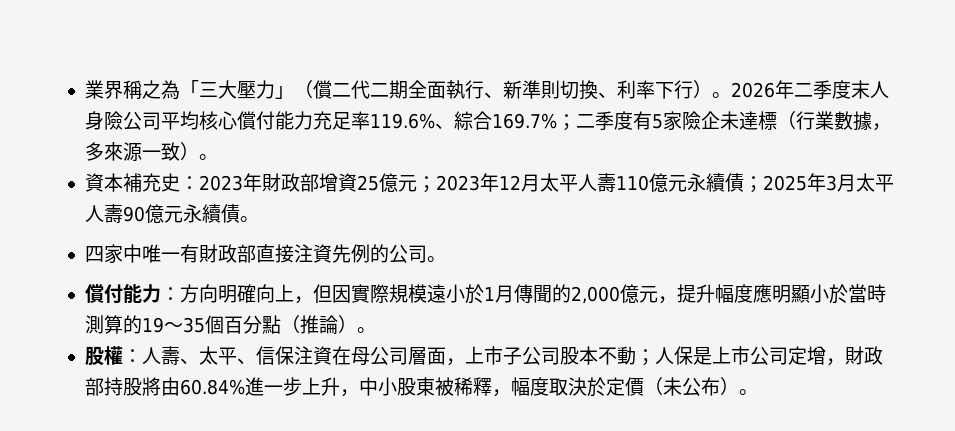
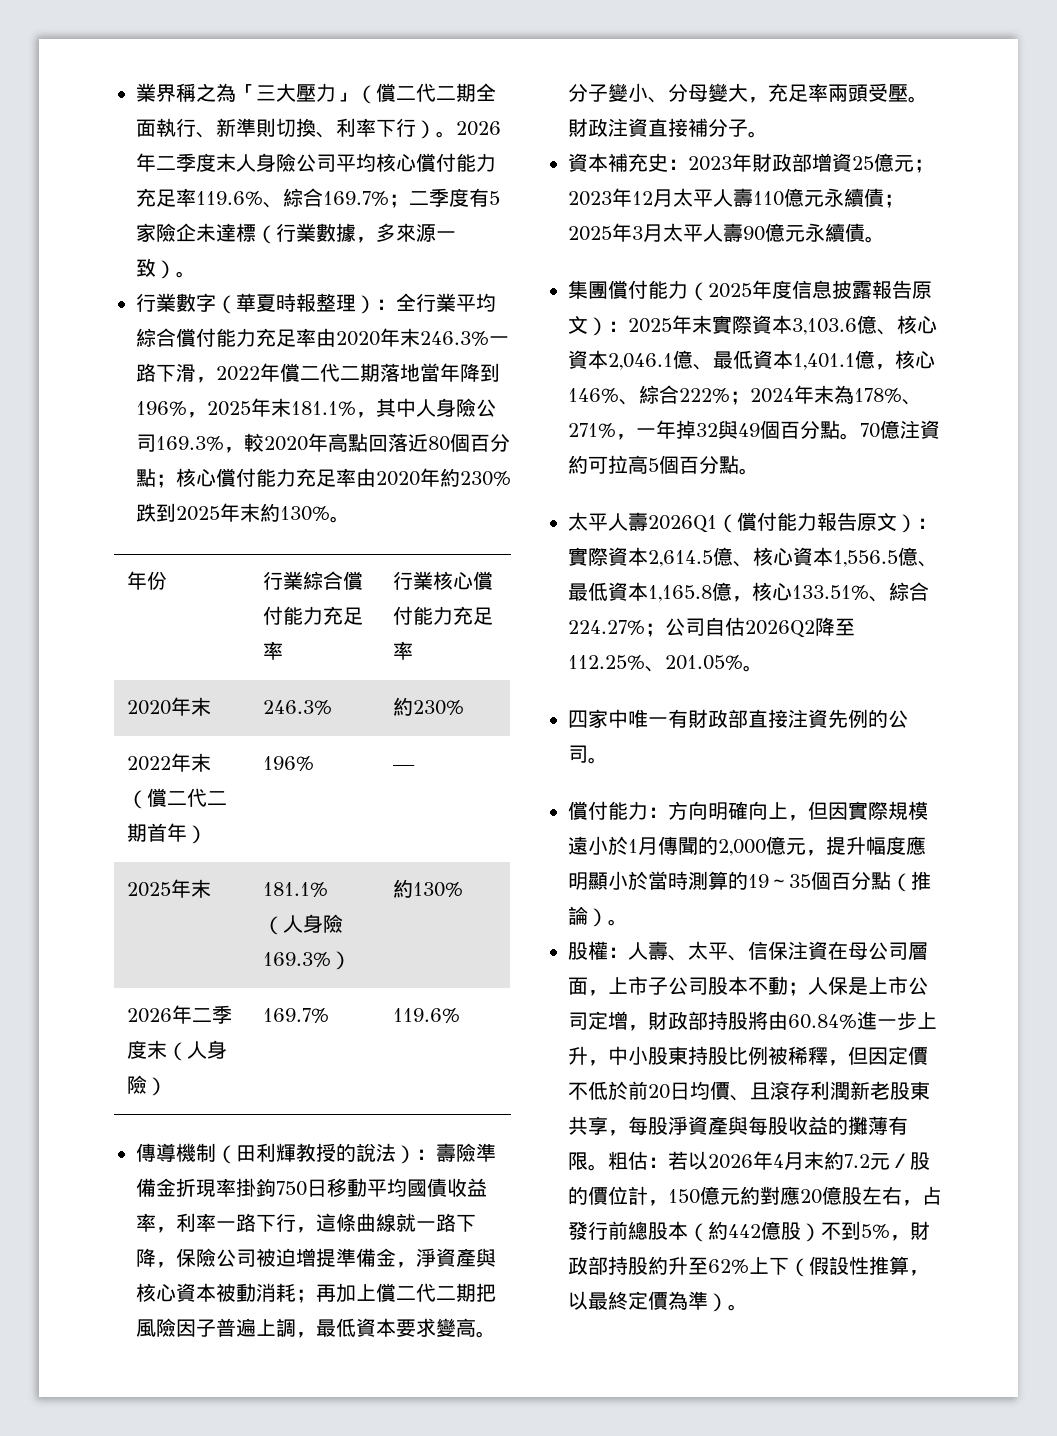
(218, 157) none -> [136,293,496,314] [136,328,509,347] [136,363,500,383] [136,398,496,418] [136,433,510,453] [136,468,511,488] [136,503,350,523] [127,571,168,590] [263,571,364,590] [263,606,364,625] [263,641,284,660] [393,571,494,590] [393,606,494,625] [393,641,414,660] [127,697,212,716] [263,700,333,715] [393,697,465,716] [127,753,212,772] [127,788,228,809] [127,823,208,844] [263,756,315,771] [393,764,416,770] [127,879,212,898] [263,882,329,897] [263,914,344,935] [263,951,352,970] [393,879,464,898] [127,1005,233,1024] [127,1040,228,1061] [127,1075,168,1096] [263,1008,330,1023] [393,1008,461,1023] [136,1143,496,1164] [136,1178,487,1197] [136,1213,476,1233] [136,1248,496,1268] [136,1283,496,1303] [136,1318,496,1338] [568,83,928,103] [568,118,768,138] // 行業數字（華夏時報整理）：全行業平均綜合償付能力充足率由2020年末246.3%一路下滑，2022年償二代二期落地當年降到196%，2025年末181.1%，其中人身險公司169.3%，較2020年高點回落近80個百分點；核心償付能力充足率由2020年約230%跌到2025年末約130%。 // 年份 | 行業綜合償付能力充足率 | 行業核心償付能力充足率 // 2020年末 | 246.3% | 約230% // 2022年末（償二代二期首年） | 196% | — // 2025年末 | 181.1%（人身險169.3%） | 約130% // 2026年二季度末（人身險） | 169.7% | 119.6% // 傳導機制（田利輝教授的說法）：壽險準備金折現率掛鉤750日移動平均國債收益率，利率一路下行，這條曲線就一路下降，保險公司被迫增提準備金，淨資產與核心資本被動消耗；再加上償二代二期把風險因子普遍上調，最低資本要求變高。分子變小、分母變大，充足率兩頭受壓。財政注資直接補分子。
(259, 219) none -> [568,280,932,301] [568,315,937,336] [568,350,935,370] [568,385,922,405] [568,420,940,440] [568,455,759,475] [568,512,937,533] [568,547,938,567] [568,582,929,602] [568,617,855,638] [568,655,763,672] // 集團償付能力（2025年度信息披露報告原文）：2025年末實際資本3,103.6億、核心資本2,046.1億、最低資本1,401.1億，核心146%、綜合222%；2024年末為178%、271%，一年掉32與49個百分點。70億注資約可拉高5個百分點。 // 太平人壽2026Q1（償付能力報告原文）：實際資本2,614.5億、核心資本1,556.5億、最低資本1,165.8億，核心133.51%、綜合224.27%；公司自估2026Q2降至112.25%、201.05%。
[434,377,720,397] 被稀釋，幅度取決於定價（未公布 -> [688,1046,928,1066] [568,1081,930,1101] [568,1116,908,1136] [568,1151,930,1171] [568,1186,942,1206] [568,1221,930,1242] [568,1256,929,1277] [568,1291,708,1310] 持股比例被稀釋，但因定價不低於前20日均價、且滾存利潤新老股東共享，每股淨資產與每股收益的攤薄有限。粗估：若以2026年4月末約7.2元／股的價位計，150億元約對應20億股左右，占發行前總股本（約442億股）不到5%，財政部持股約升至62%上下（假設性推算，以最終定價為準

